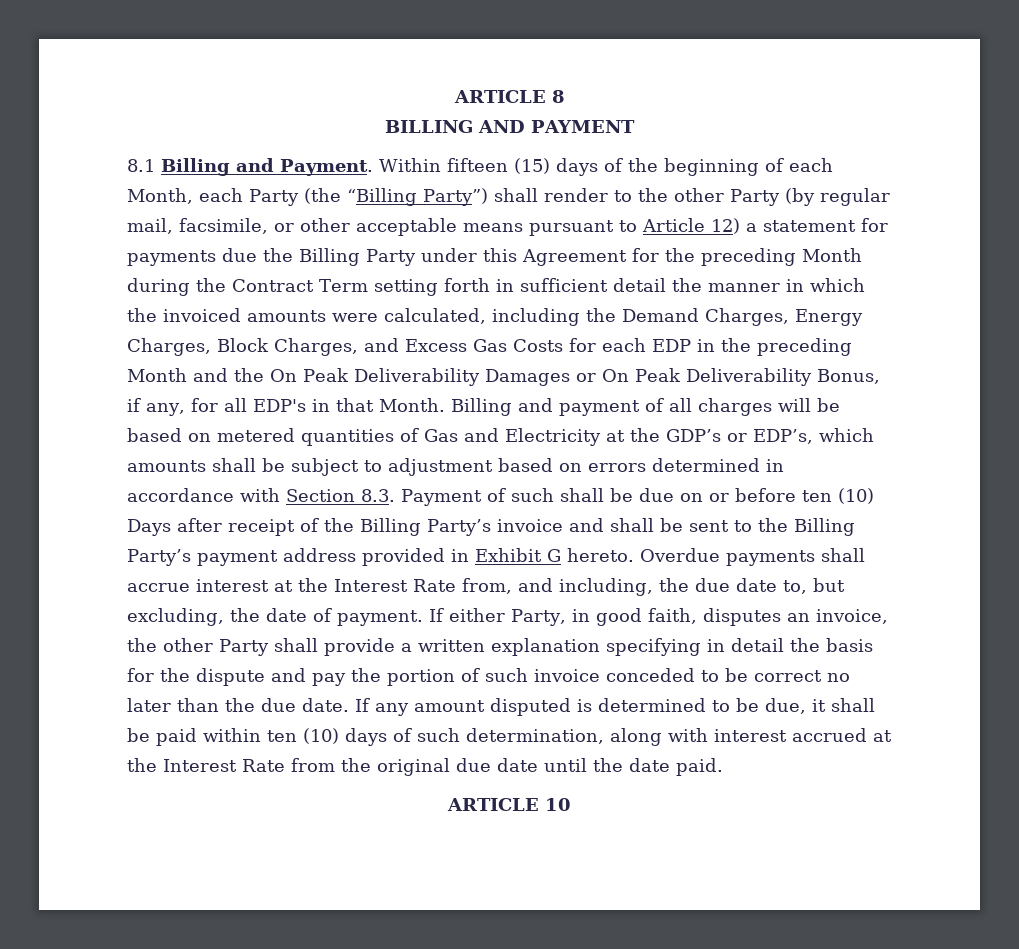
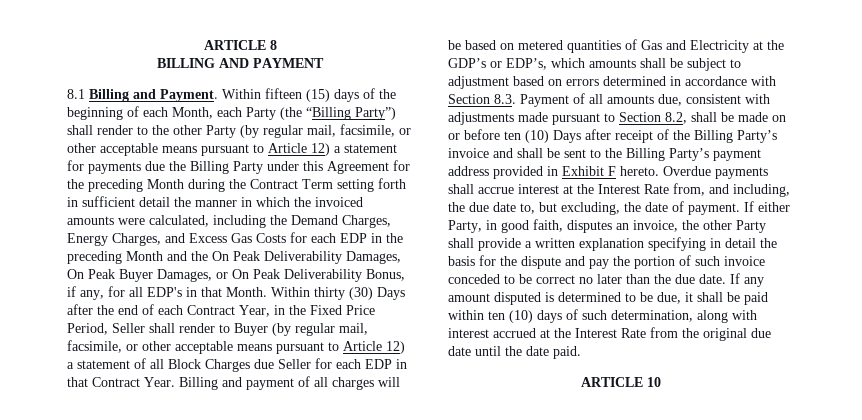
[217,338,358,356] Block Charges, -> (161, 239) none
[484,369,570,386] Damages -> [346,251,401,264] [67,269,212,282] Damages, On Peak Buyer Damages,
(445, 405) none -> [271,287,405,300] [67,304,375,317] [67,323,368,336] [67,340,405,354] [67,358,407,372] [67,377,175,387] Within thirty (30) Days after the end of each Contract Year, in the Fixed Price Period, Seller shall render to Buyer (by regular mail, facsimile, or other acceptable means pursuant to Article 12) a statement of all Block Charges due Seller for each EDP in that Contract Year.
[510,488,674,502] such shall be due -> [589,94,770,106] [448,112,768,125] all amounts due, consistent with adjustments made pursuant to Section 8.2, shall be made
[546,549,561,562] G -> [608,166,616,176] F

